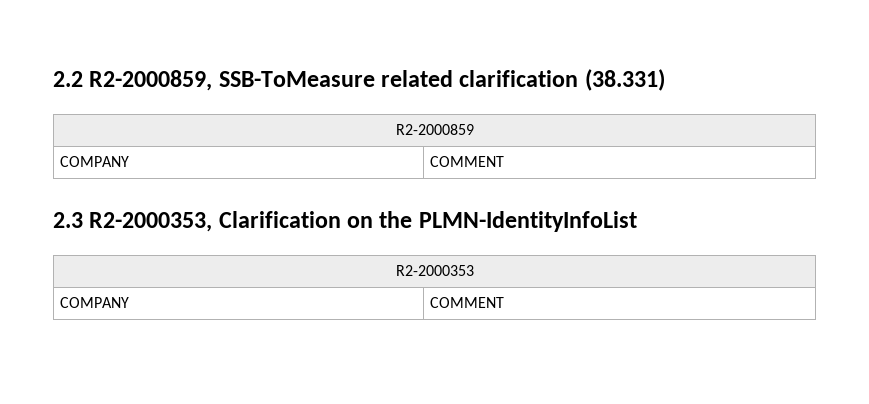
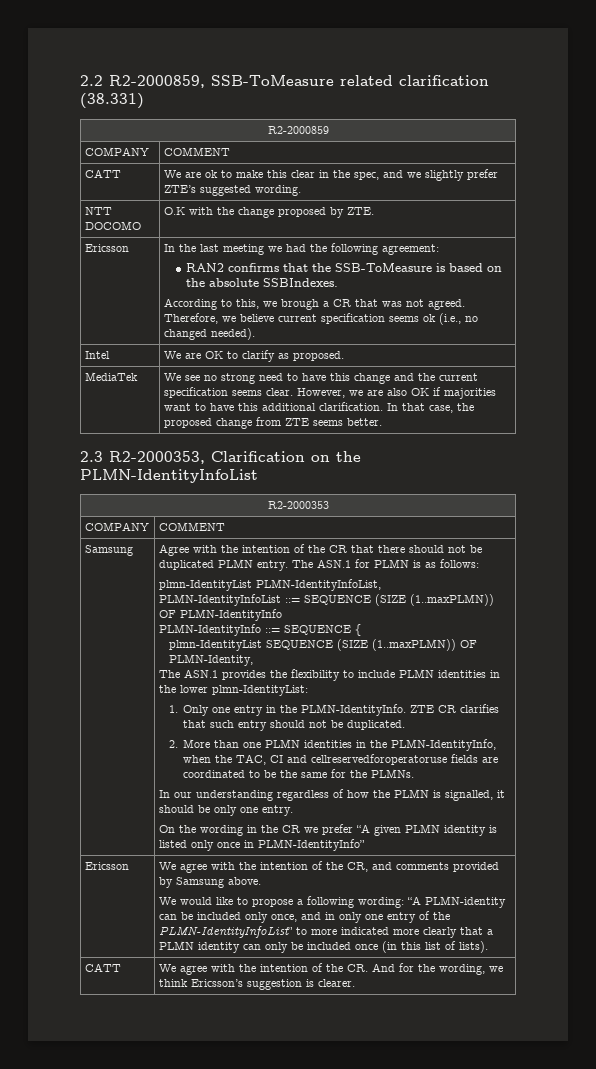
(505, 161) none -> [84,169,121,178] [163,169,498,181] [163,185,301,196] [84,207,112,215] [84,221,141,230] [163,207,374,218] [84,244,129,252] [163,243,439,255] [186,263,503,272] [186,278,339,287] [163,298,465,310] [163,313,478,325] [163,328,255,340] [84,351,110,359] [163,350,344,362] [84,372,138,381] [163,373,478,384] [163,387,496,399] [163,402,474,413] [163,417,382,429] // CATT | We are ok to make this clear in the spec, and we slightly prefer ZTE’s suggested wording. // NTT DOCOMO | O.K with the change proposed by ZTE. // Ericsson | In the last meeting we had the following agreement: // RAN2 confirms that the SSB-ToMeasure is based on the absolute SSBIndexes. // According to this, we brough a CR that was not agreed. Therefore, we believe current specification seems ok (i.e., no changed needed). // Intel | We are OK to clarify as proposed. // MediaTek | We see no strong need to have this change and the current specification seems clear. However, we are also OK if majorities want to have this additional clarification. In that case, the proposed change from ZTE seems better.
(505, 302) none -> [84,545,133,556] [158,544,482,556] [158,559,479,571] [158,579,381,591] [158,594,494,606] [158,609,282,621] [158,624,361,636] [168,639,477,651] [168,654,253,666] [158,669,500,681] [158,685,308,696] [168,704,500,716] [183,720,406,731] [168,739,497,751] [183,754,499,765] [183,769,415,778] [158,789,505,801] [158,805,293,816] [158,824,497,836] [158,839,365,851] [84,862,129,870] [158,861,499,873] [158,877,261,888] [158,896,506,908] [158,911,450,923] [158,926,493,938] [158,941,488,953] [84,963,121,972] [158,963,503,975] [158,979,355,990] // Samsung | Agree with the intention of the CR that there should not be duplicated PLMN entry. The ASN.1 for PLMN is as follows: // plmn-IdentityList PLMN-IdentityInfoList, // PLMN-IdentityInfoList ::= SEQUENCE (SIZE (1..maxPLMN)) OF PLMN-IdentityInfo // PLMN-IdentityInfo ::= SEQUENCE { // plmn-IdentityList SEQUENCE (SIZE (1..maxPLMN)) OF PLMN-Identity, // The ASN.1 provides the flexibility to include PLMN identities in the lower plmn-IdentityList: // 1. Only one entry in the PLMN-IdentityInfo. ZTE CR clarifies that such entry should not be duplicated. // 2. More than one PLMN identities in the PLMN-IdentityInfo, when the TAC, CI and cellreservedforoperatoruse fields are coordinated to be the same for the PLMNs. // In our understanding regardless of how the PLMN is signalled, it should be only one entry. // On the wording in the CR we prefer “A given PLMN identity is listed only once in PLMN-IdentityInfo” // Ericsson | We agree with the intention of the CR, and comments provided by Samsung above. // We would like to propose a following wording: “A PLMN-identity can be included only once, and in only one entry of the PLMN-IdentityInfoList” to more indicated more clearly that a PLMN identity can only be included once (in this list of lists). // CATT | We agree with the intention of the CR. And for the wording, we think Ericsson’s suggestion is clearer.

